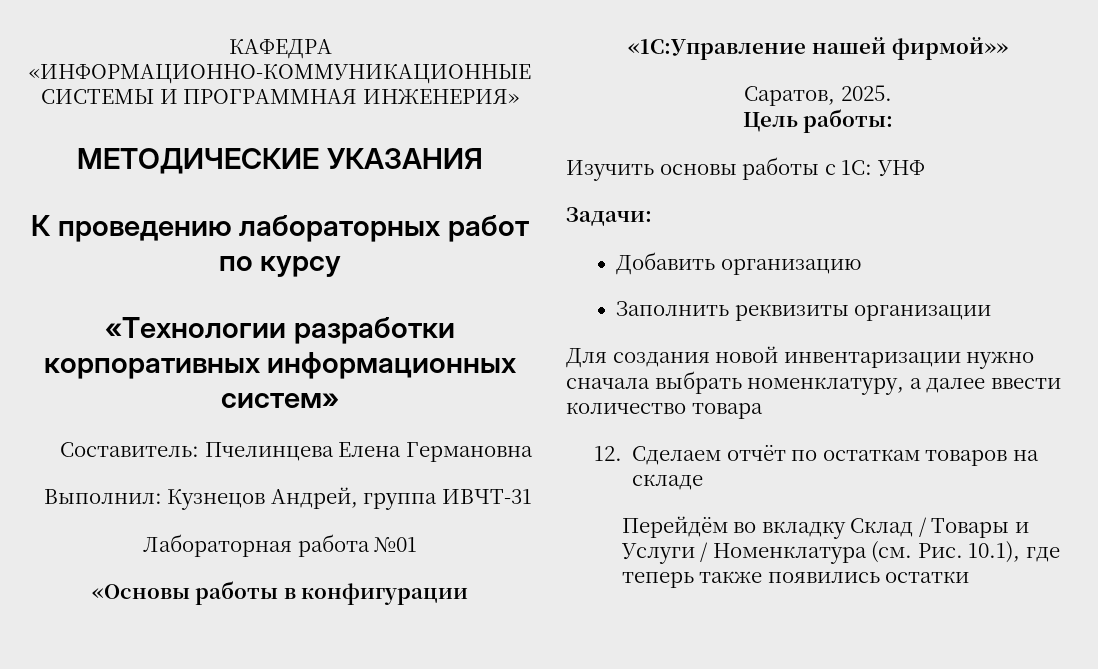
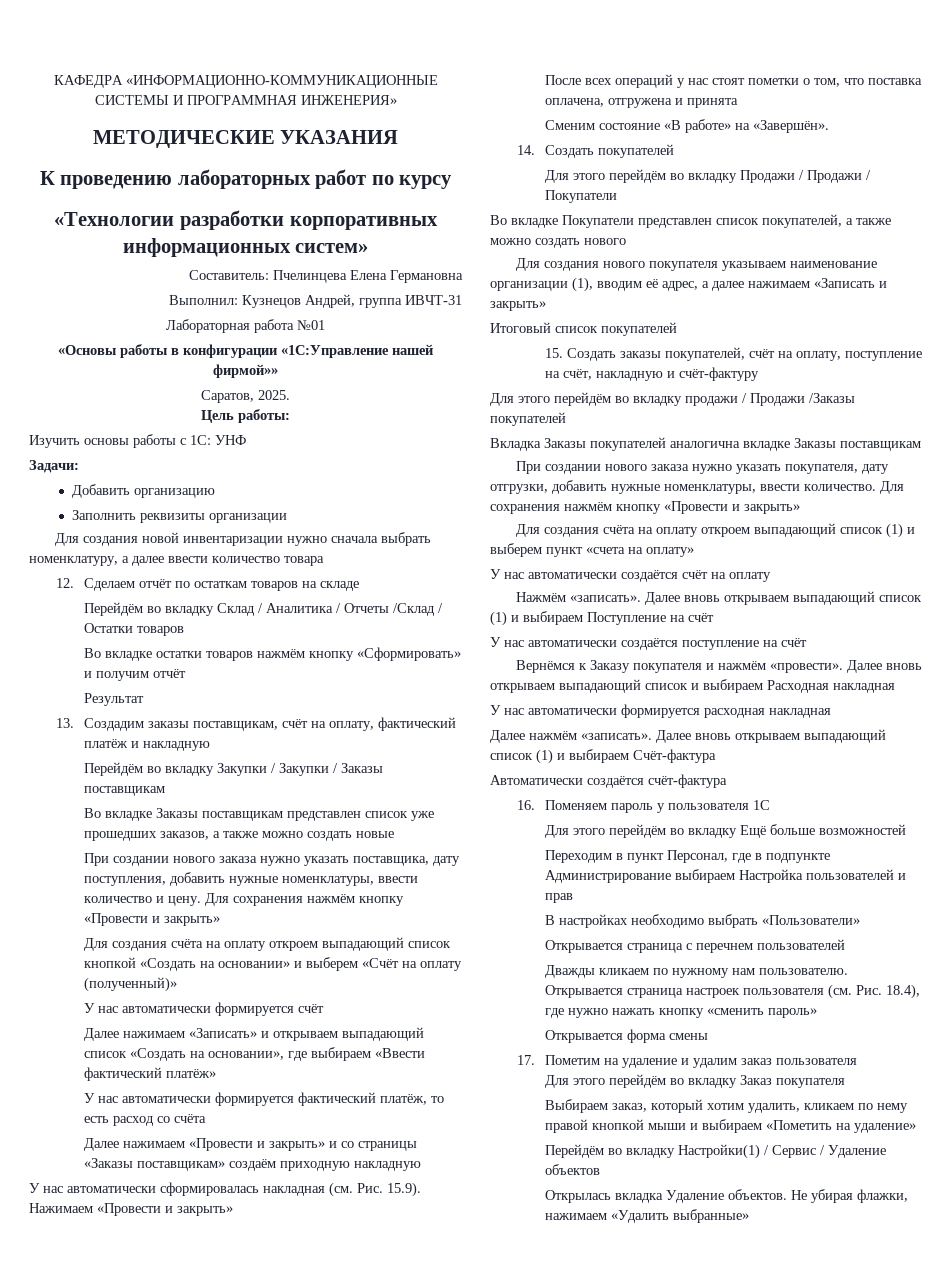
[931,518,1029,538] [620,541,1060,564] [621,571,970,588] Товары и Услуги / Номенклатура (см. Рис. 10.1), где теперь также появились остатки -> [265,603,443,616] [83,623,184,636] [83,647,461,661] [83,669,186,681] [83,693,144,706] [56,717,456,731] [83,739,210,751] [83,762,383,776] [83,786,165,796] [83,808,434,821] [83,831,394,841] [83,853,460,866] [83,872,418,886] [83,893,404,906] [83,913,220,926] [83,937,451,951] [83,957,462,971] [83,977,177,992] [83,1002,324,1016] [83,1027,424,1041] [83,1047,425,1061] [83,1067,216,1081] [83,1092,444,1106] [83,1114,206,1126] [83,1138,417,1151] [83,1158,421,1171] [29,1182,421,1197] [29,1203,233,1216] [544,74,922,88] [544,98,738,108] [544,119,829,133] [517,144,674,158] [544,169,871,183] [544,190,617,203] [490,214,891,228] [490,238,626,248] [516,258,878,271] [490,277,887,292] [490,301,546,311] [490,322,677,336] [544,347,922,361] [544,367,759,381] [490,392,855,406] [490,412,566,426] [490,437,921,451] [516,461,890,474] [490,480,904,494] [490,501,800,514] [516,523,916,538] [490,543,694,557] [490,569,771,582] [516,591,923,605] [490,611,714,626] [490,637,807,650] [516,660,923,673] [490,679,895,693] [490,704,831,718] [490,729,886,743] [490,749,716,764] [490,774,727,788] [517,800,770,813] [544,824,906,838] [544,850,830,863] [544,869,906,883] [544,893,573,903] [544,914,860,928] [544,939,845,953] [544,965,848,978] [544,984,920,999] [544,1008,817,1018] [544,1029,708,1043] [517,1055,857,1068] [544,1074,845,1088] [544,1099,908,1113] [544,1119,916,1133] [544,1144,886,1159] [544,1164,600,1175] [544,1189,908,1203] [544,1209,749,1223] Аналитика / Отчеты /Склад / Остатки товаров // Во вкладке остатки товаров нажмём кнопку «Сформировать» и получим отчёт // Результат // 13. Создадим заказы поставщикам, счёт на оплату, фактический платёж и накладную // Перейдём во вкладку Закупки / Закупки / Заказы поставщикам // Во вкладке Заказы поставщикам представлен список уже прошедших заказов, а также можно создать новые // При создании нового заказа нужно указать поставщика, дату поступления, добавить нужные номенклатуры, ввести количество и цену. Для сохранения нажмём кнопку «Провести и закрыть» // Для создания счёта на оплату откроем выпадающий список кнопкой «Создать на основании» и выберем «Счёт на оплату (полученный)» // У нас автоматически формируется счёт // Далее нажимаем «Записать» и открываем выпадающий список «Создать на основании», где выбираем «Ввести фактический платёж» // У нас автоматически формируется фактический платёж, то есть расход со счёта // Далее нажимаем «Провести и закрыть» и со страницы «Заказы поставщикам» создаём приходную накладную // У нас автоматически сформировалась накладная (см. Рис. 15.9). Нажимаем «Провести и закрыть» // После всех операций у нас стоят пометки о том, что поставка оплачена, отгружена и принята // Сменим состояние «В работе» на «Завершён». // 14. Создать покупателей // Для этого перейдём во вкладку Продажи / Продажи / Покупатели // Во вкладке Покупатели представлен список покупателей, а также можно создать нового // Для создания нового покупателя указываем наименование организации (1), вводим её адрес, а далее нажимаем «Записать и закрыть» // Итоговый список покупателей // 15. Создать заказы покупателей, счёт на оплату, поступление на счёт, накладную и счёт-фактуру // Для этого перейдём во вкладку продажи / Продажи /Заказы покупателей // Вкладка Заказы покупателей аналогична вкладке Заказы поставщикам // При создании нового заказа нужно указать покупателя, дату отгрузки, добавить нужные номенклатуры, ввести количество. Для сохранения нажмём кнопку «Провести и закрыть» // Для создания счёта на оплату откроем выпадающий список (1) и выберем пункт «счета на оплату» // У нас автоматически создаётся счёт на оплату // Нажмём «записать». Далее вновь открываем выпадающий список (1) и выбираем Поступление на счёт // У нас автоматически создаётся поступление на счёт // Вернёмся к Заказу покупателя и нажмём «провести». Далее вновь открываем выпадающий список и выбираем Расходная накладная // У нас автоматически формируется расходная накладная // Далее нажмём «записать». Далее вновь открываем выпадающий список (1) и выбираем Счёт-фактура // Автоматически создаётся счёт-фактура // 16. Поменяем пароль у пользователя 1С // Для этого перейдём во вкладку Ещё больше возможностей // Переходим в пункт Персонал, где в подпункте Администрирование выбираем Настройка пользователей и прав // В настройках необходимо выбрать «Пользователи» // Открывается страница с перечнем пользователей // Дважды кликаем по нужному нам пользователю. Открывается страница настроек пользователя (см. Рис. 18.4), где нужно нажать кнопку «сменить пароль» // Открывается форма смены // 17. Пометим на удаление и удалим заказ пользователя // Для этого перейдём во вкладку Заказ покупателя // Выбираем заказ, который хотим удалить, кликаем по нему правой кнопкой мыши и выбираем «Пометить на удаление» // Перейдём во вкладку Настройки(1) / Сервис / Удаление объектов // Открылась вкладка Удаление объектов. Не убирая флажки, нажимаем «Удалить выбранные»

